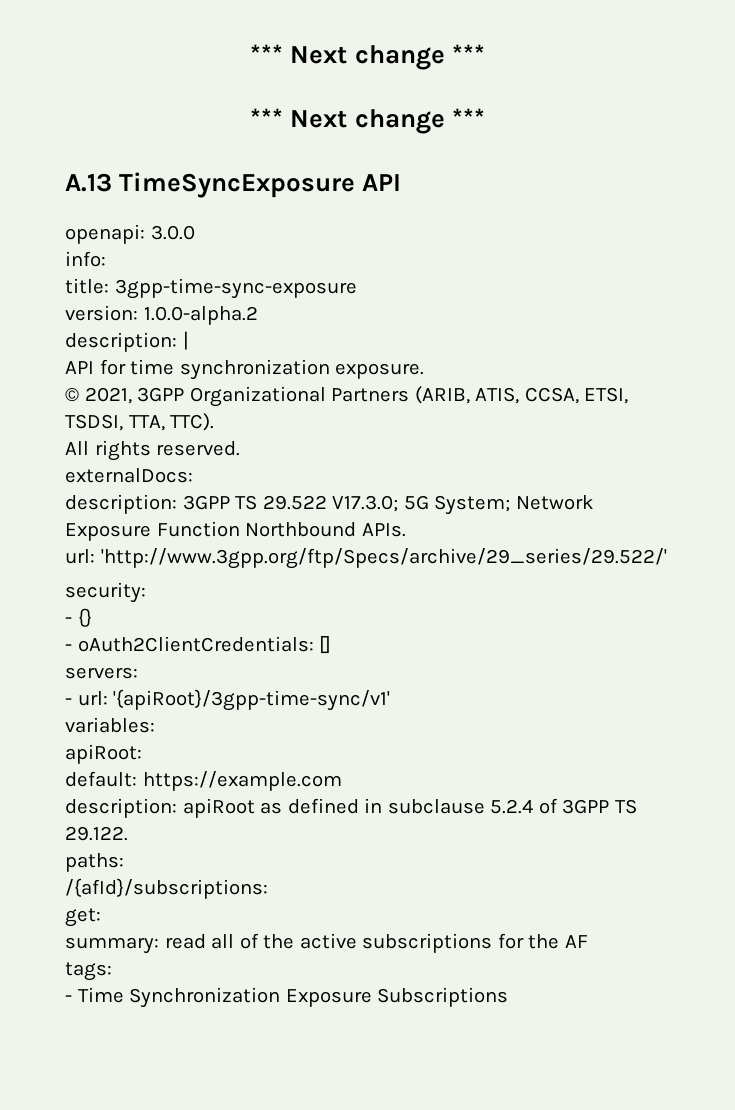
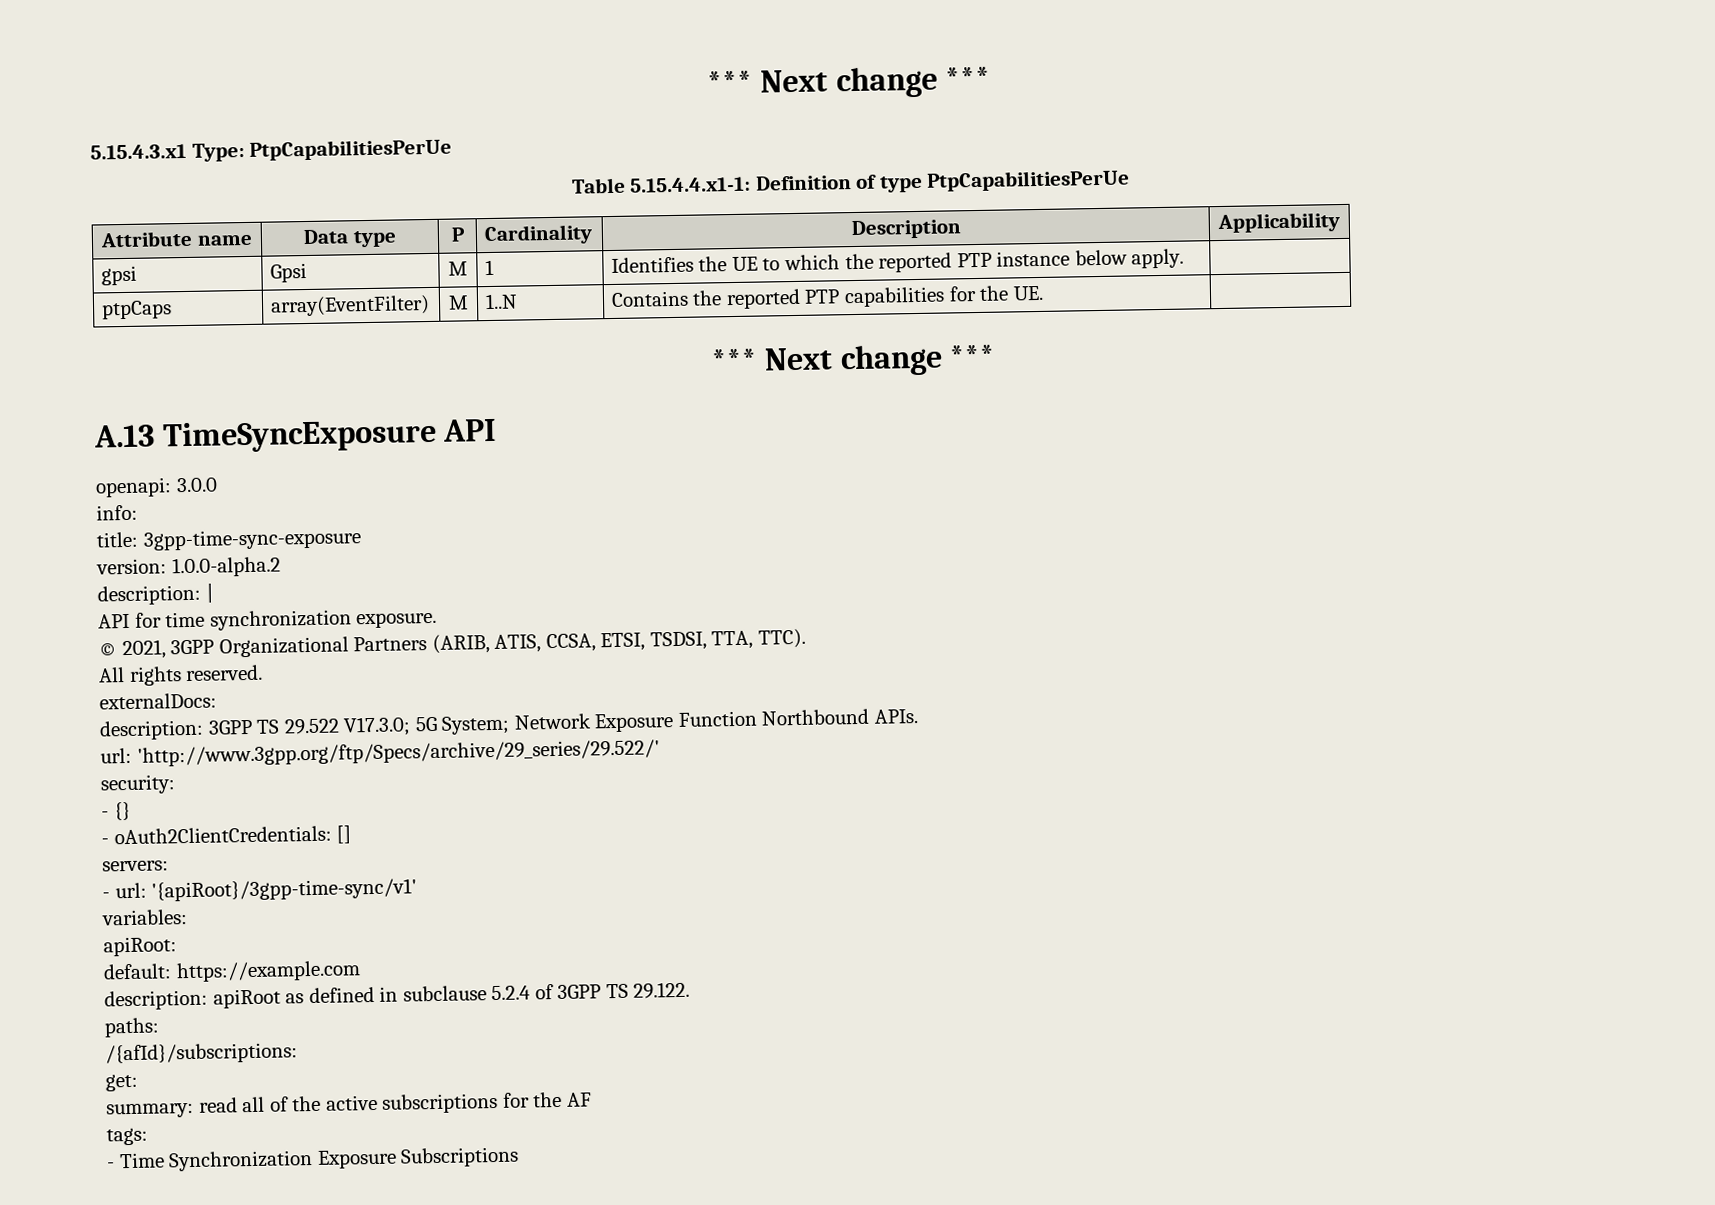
[250,44,485,70] *** Next change *** -> [706,66,992,99] [90,138,453,162] [571,169,1131,194] [100,230,253,248] [303,229,397,248] [450,227,466,242] [483,224,593,246] [850,219,962,240] [1217,212,1340,234] [100,265,137,286] [269,262,307,283] [448,261,468,276] [484,259,494,276] [610,248,1185,274] [100,300,172,320] [269,294,430,317] [448,295,469,310] [484,293,518,310] [610,285,1044,310] *** Next change *** // 5.15.4.3.x1 Type: PtpCapabilitiesPerUe // Table 5.15.4.4.x1-1: Definition of type PtpCapabilitiesPerUe // Attribute name | Data type | P | Cardinality | Description | Applicability // gpsi | Gpsi | M | 1 | Identifies the UE to which the reported PTP instance below apply. | // ptpCaps | array(EventFilter) | M | 1..N | Contains the reported PTP capabilities for the UE. |

